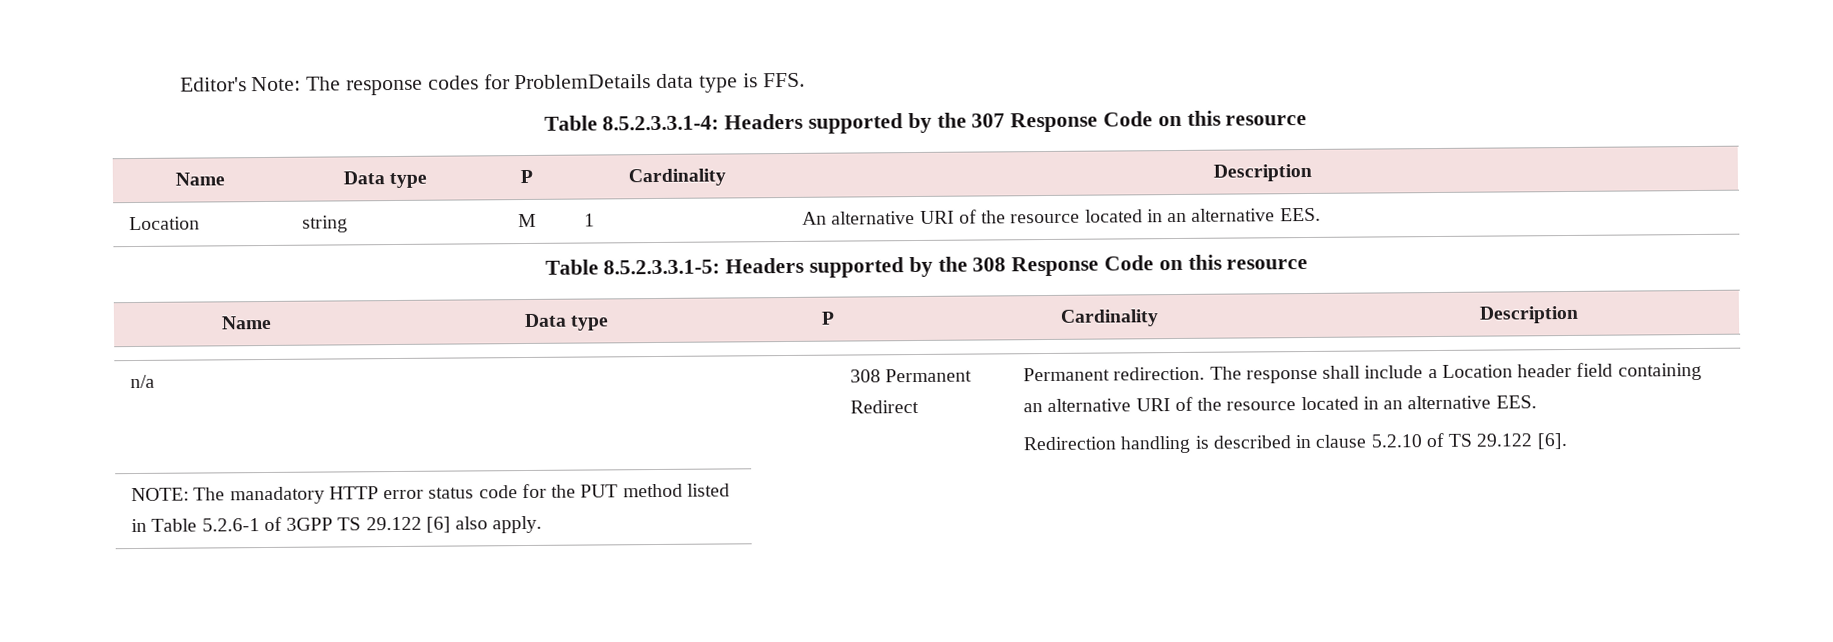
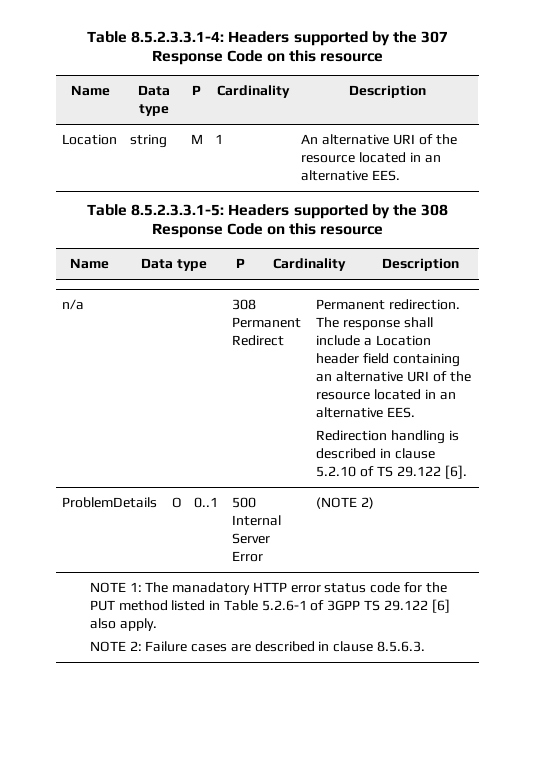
[179,72,805,96] Editor's Note: The response codes for ProblemDetails data type is FFS. // -> (86, 37) none
[131,487,190,502] NOTE: -> [62,497,158,508] [171,497,182,508] [194,497,219,508] [232,497,257,508] [232,515,282,526] [232,533,271,544] [232,551,264,562] [316,497,375,509] [89,582,142,593] ProblemDetails | O | 0..1 | 500 Internal Server Error | (NOTE 2) // NOTE 1:
(543, 524) none -> [89,641,426,652] // NOTE 2: Failure cases are described in clause 8.5.6.3.

